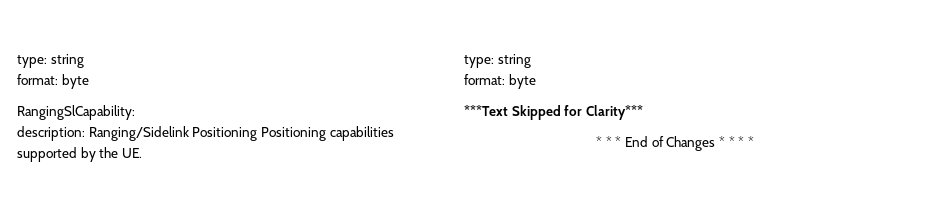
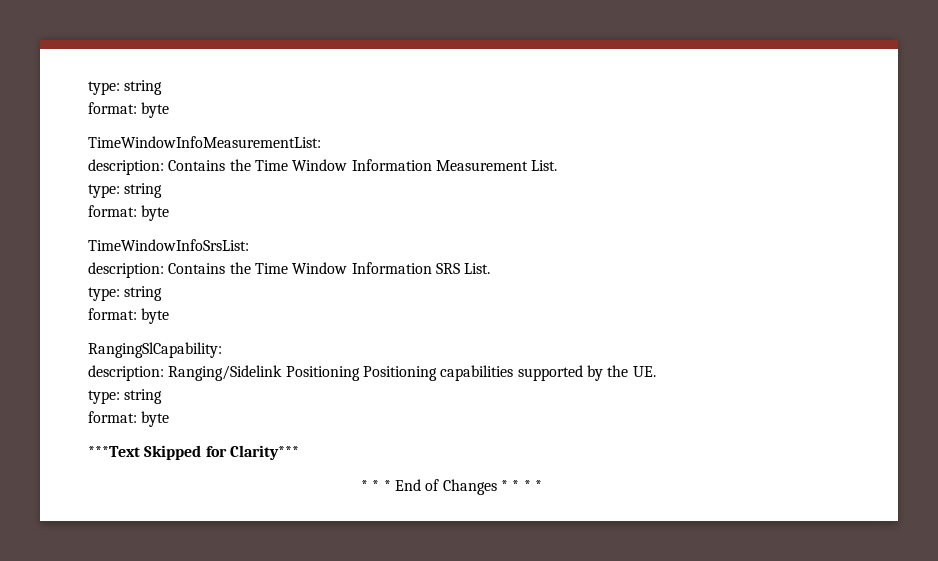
[17,54,84,68] [17,74,89,89] type: string // format: byte -> [88,80,163,95] [88,102,170,118] [88,136,321,148] [88,159,558,175] [88,183,163,198] [88,205,170,221] [88,239,249,251] [88,262,491,278] [88,286,163,301] [88,308,170,324] type: string // format: byte // TimeWindowInfoMeasurementList: // description: Contains the Time Window Information Measurement List. // type: string // format: byte // TimeWindowInfoSrsList: // description: Contains the Time Window Information SRS List. // type: string // format: byte

